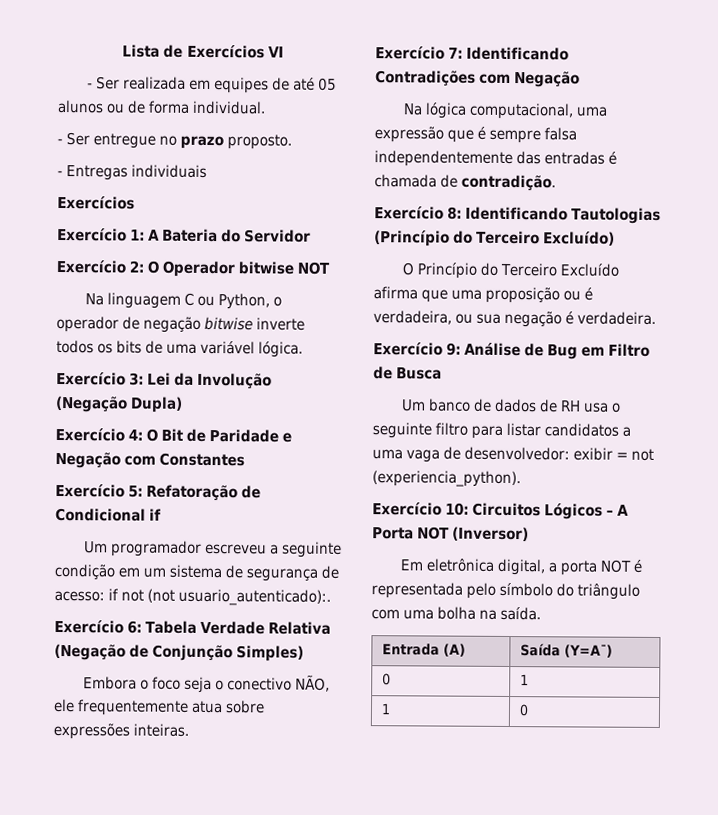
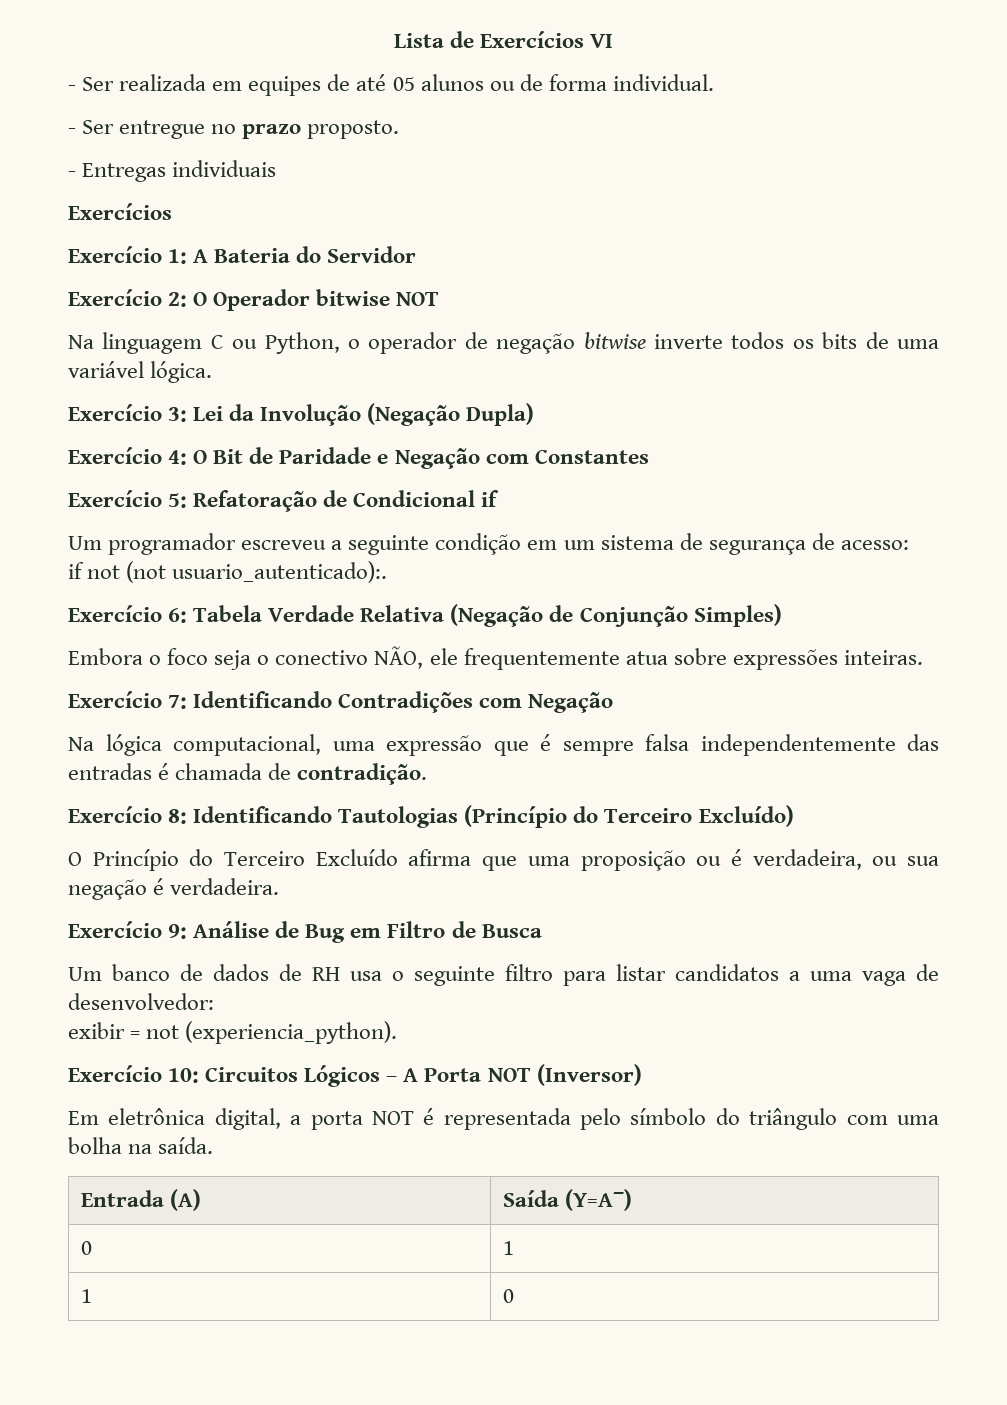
(105, 596) none -> (909, 545) //
(571, 453) none -> (214, 1001) //

